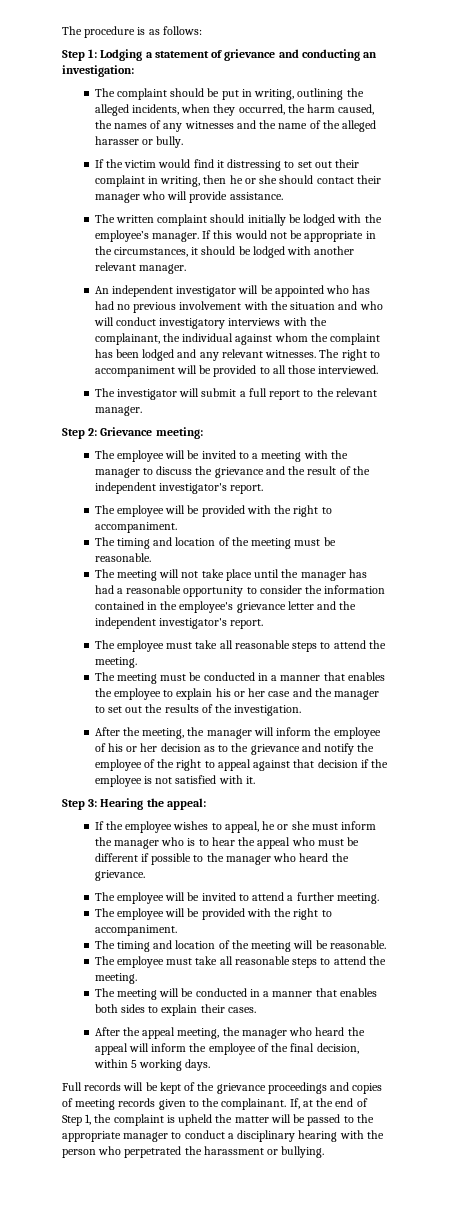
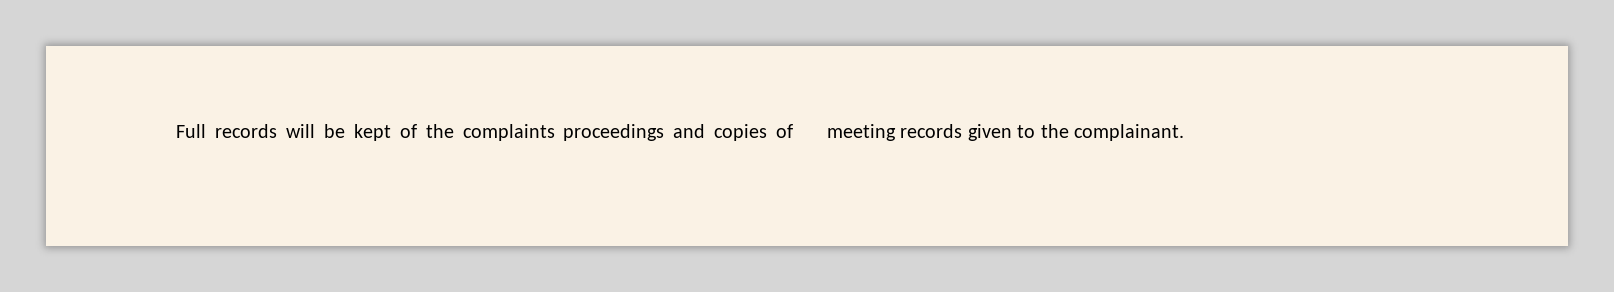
[62,26,202,38] [62,49,378,61] [62,65,134,77] [94,88,364,100] [94,104,375,116] [94,120,377,132] [94,136,184,148] [94,159,360,171] [94,175,381,187] [94,191,283,203] [94,214,382,226] [94,230,376,242] [94,246,355,258] [94,262,186,274] [94,285,371,297] [94,301,383,313] [93,317,327,329] [94,333,381,345] [94,349,380,361] [94,365,379,377] [94,388,377,400] [94,406,142,416] [62,427,203,439] [94,450,348,462] [94,466,370,478] [94,482,264,494] [94,505,332,517] [94,522,177,533] [94,537,336,549] [94,553,151,562] [94,569,367,581] [94,585,386,597] [94,601,357,613] [94,617,264,629] [94,640,386,652] [94,657,137,668] [94,672,385,684] [94,688,380,700] [94,704,302,716] [94,727,381,739] [94,743,375,755] [94,759,389,771] [94,775,255,787] [62,798,206,810] [94,821,377,833] [94,837,360,849] [94,853,349,865] [94,870,145,881] [94,892,379,904] [94,908,332,920] [94,925,177,936] [94,940,386,952] [94,956,386,968] [94,973,137,984] [94,988,377,1000] [94,1004,256,1016] [94,1027,365,1039] [94,1043,359,1055] [93,1059,211,1071] The procedure is as follows: // Step 1: Lodging a statement of grievance and conducting an investigation: // The complaint should be put in writing, outlining the alleged incidents, when they occurred, the harm caused, the names of any witnesses and the name of the alleged harasser or bully. // If the victim would find it distressing to set out their complaint in writing, then he or she should contact their manager who will provide assistance. // The written complaint should initially be lodged with the employee’s manager. If this would not be appropriate in the circumstances, it should be lodged with another relevant manager. // An independent investigator will be appointed who has had no previous involvement with the situation and who will conduct investigatory interviews with the complainant, the individual against whom the complaint has been lodged and any relevant witnesses. The right to accompaniment will be provided to all those interviewed. // The investigator will submit a full report to the relevant manager. // Step 2: Grievance meeting: // The employee will be invited to a meeting with the manager to discuss the grievance and the result of the independent investigator's report. // The employee will be provided with the right to accompaniment. // The timing and location of the meeting must be reasonable. // The meeting will not take place until the manager has had a reasonable opportunity to consider the information contained in the employee's grievance letter and the independent investigator's report. // The employee must take all reasonable steps to attend the meeting. // The meeting must be conducted in a manner that enables the employee to explain his or her case and the manager to set out the results of the investigation. // After the meeting, the manager will inform the employee of his or her decision as to the grievance and notify the employee of the right to appeal against that decision if the employee is not satisfied with it. // Step 3: Hearing the appeal: // If the employee wishes to appeal, he or she must inform the manager who is to hear the appeal who must be different if possible to the manager who heard the grievance. // The employee will be invited to attend a further meeting. // The employee will be provided with the right to accompaniment. // The timing and location of the meeting will be reasonable. // The employee must take all reasonable steps to attend the meeting. // The meeting will be conducted in a manner that enables both sides to explain their cases. // After the appeal meeting, the manager who heard the appeal will inform the employee of the final decision, within 5 working days. // -> (176, 131) none
[216,1083,266,1094] grievance -> [462,124,555,141] complaints
[289,1098,368,1109] [62,1114,374,1126] [62,1130,384,1142] [62,1146,325,1158] If, at the end of Step 1, the complaint is upheld the matter will be passed to the appropriate manager to conduct a disciplinary hearing with the person who perpetrated the harassment or bullying. -> (1184, 132) none

